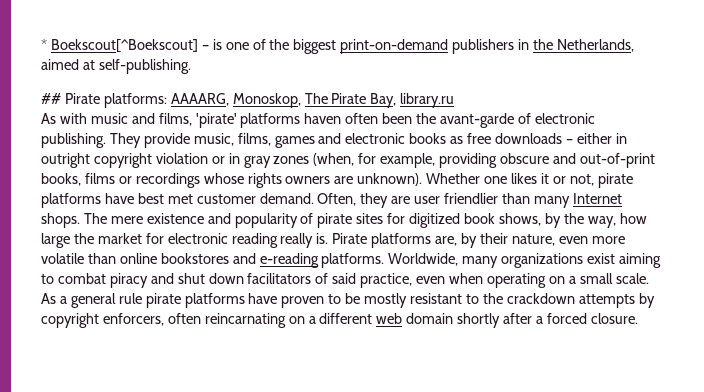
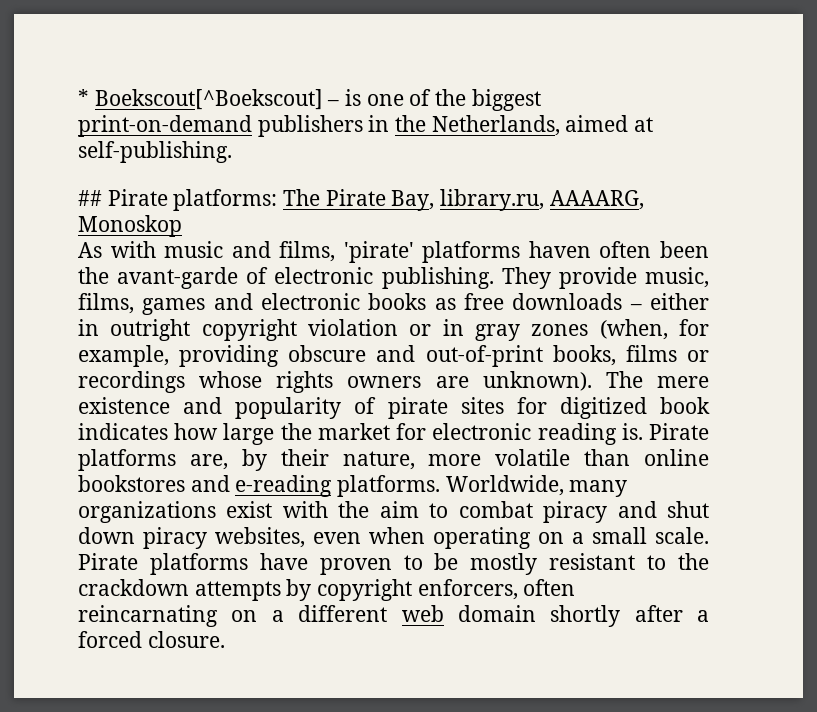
[170,93,301,108] AAAARG, Monoskop, -> (278, 200) none
[400,93,455,108] library.ru -> [440,189,644,211] [78,215,182,237] library.ru, AAAARG, Monoskop
[426,173,633,188] [41,193,622,208] [41,213,80,228] Whether one likes it or not, pirate platforms have best met customer demand. Often, they are user friendlier than many Internet shops. -> (592, 381) none
[498,213,616,228] shows, by the way, -> [78,423,168,440] indicates
[280,233,314,248] really -> (617, 434) none
[558,236,588,244] even -> (415, 460) none
[619,253,662,268] aiming -> [282,501,419,518] with the aim
[247,273,413,288] facilitators of said practice, -> [143,527,305,549] piracy websites,
[41,293,181,308] As a general rule pirate -> [78,553,138,570] Pirate

